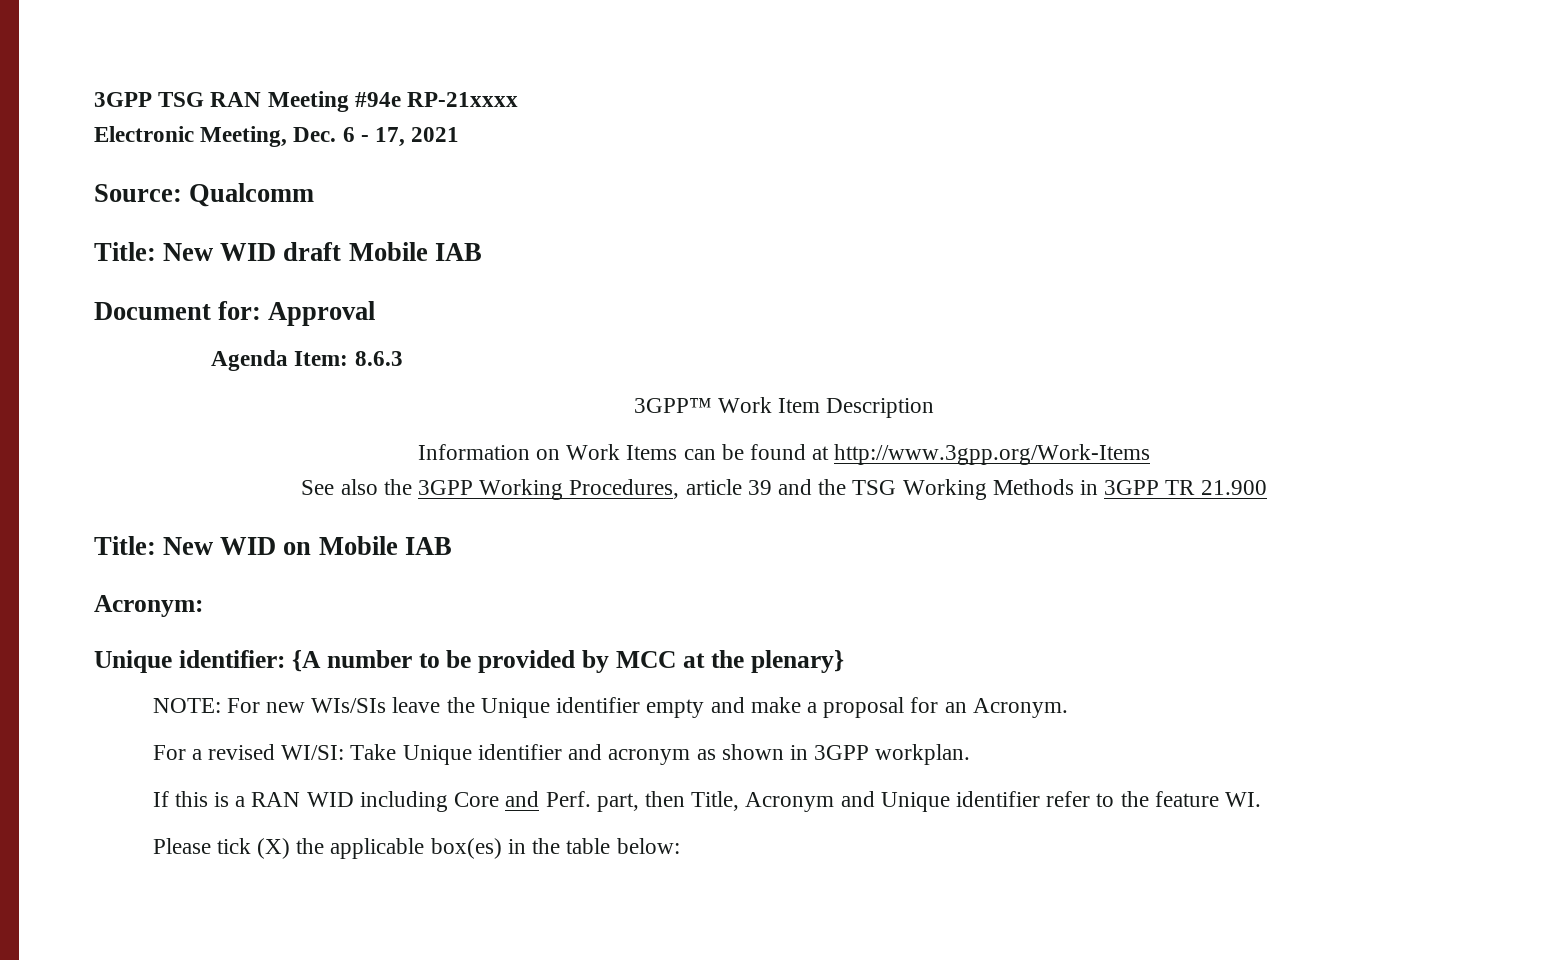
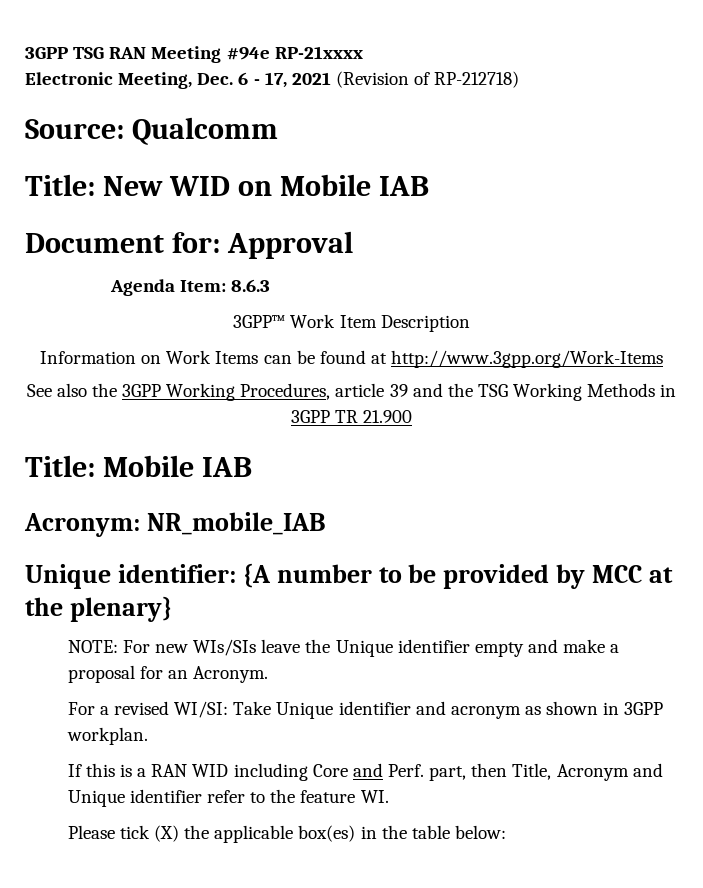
(460, 134) none -> [335,71,520,88] (Revision of RP-212718)
[283,242,342,261] draft -> [237,181,272,196] on
[163,537,312,555] New WID on -> (95, 466) none
(203, 606) none -> [146,512,325,535] NR_mobile_IAB

